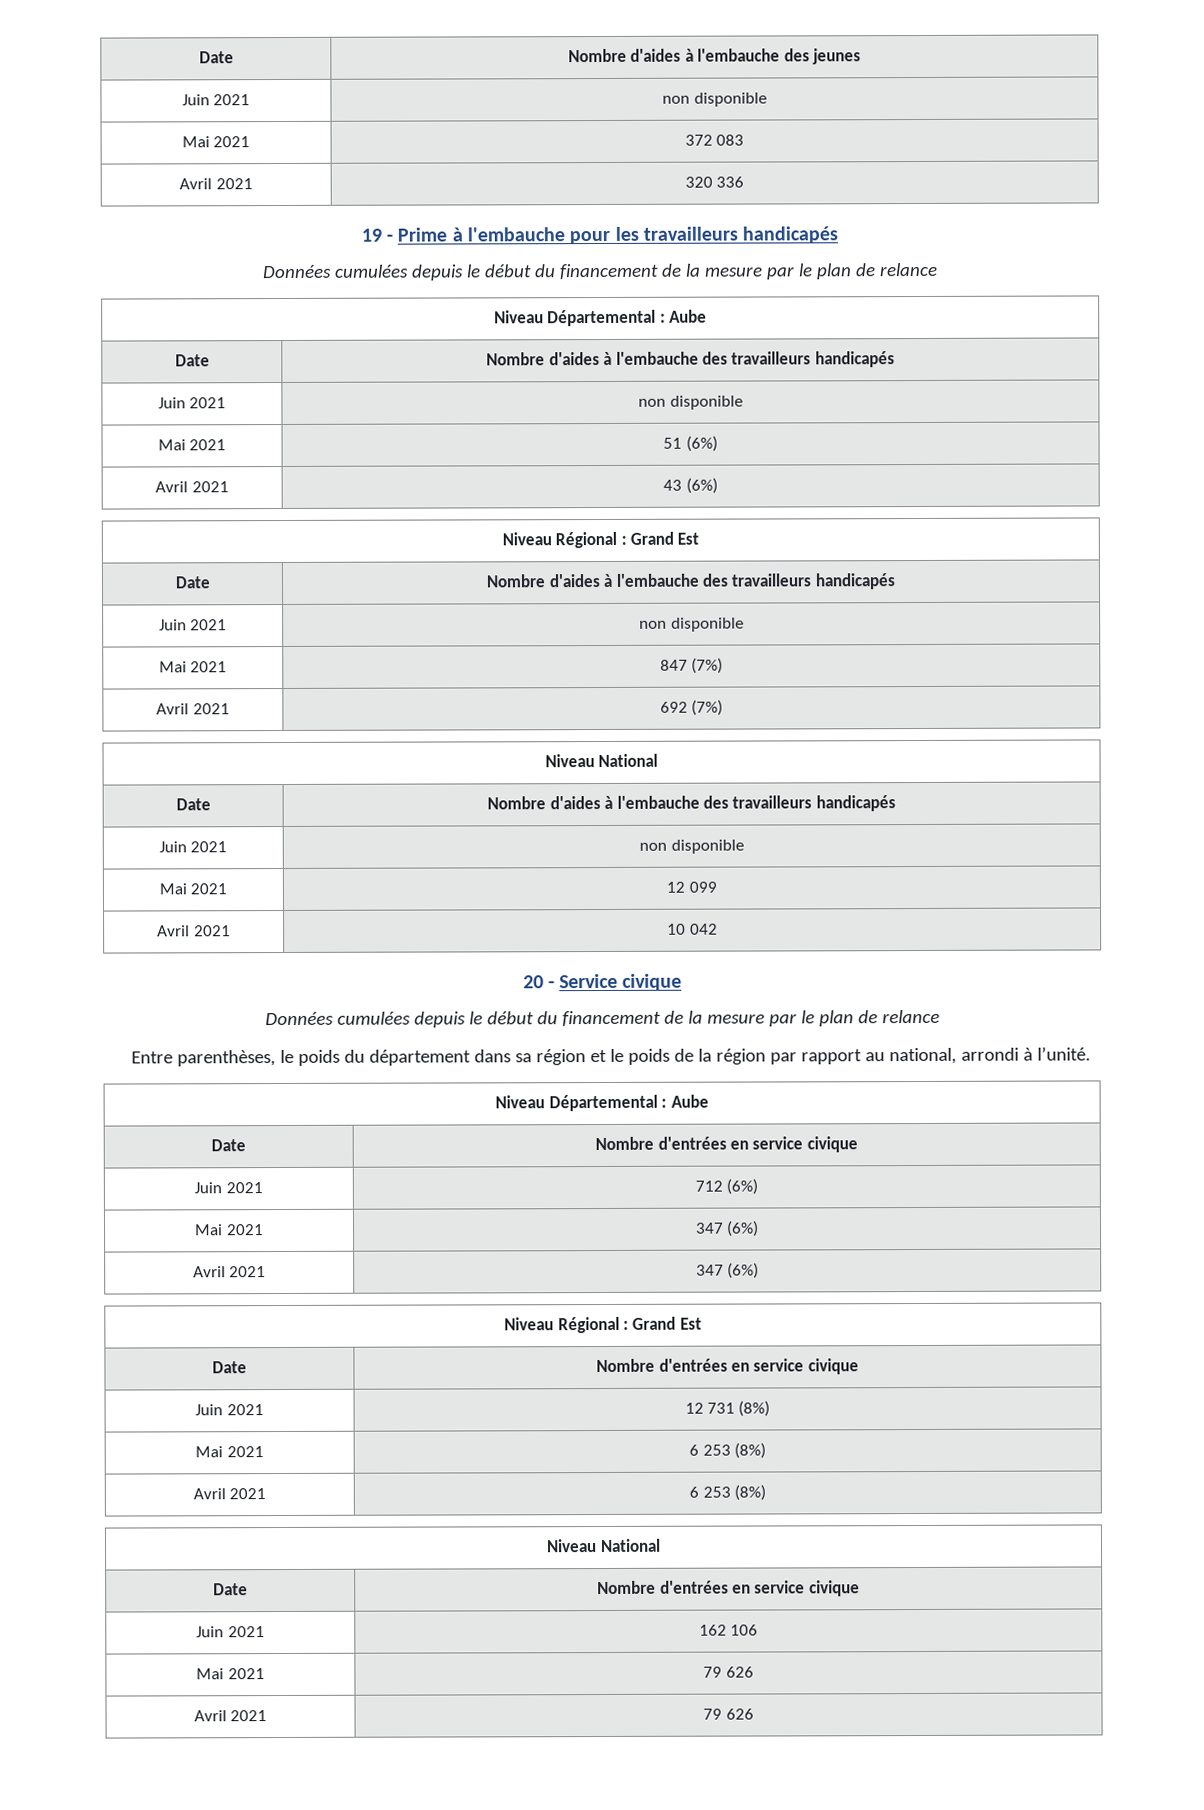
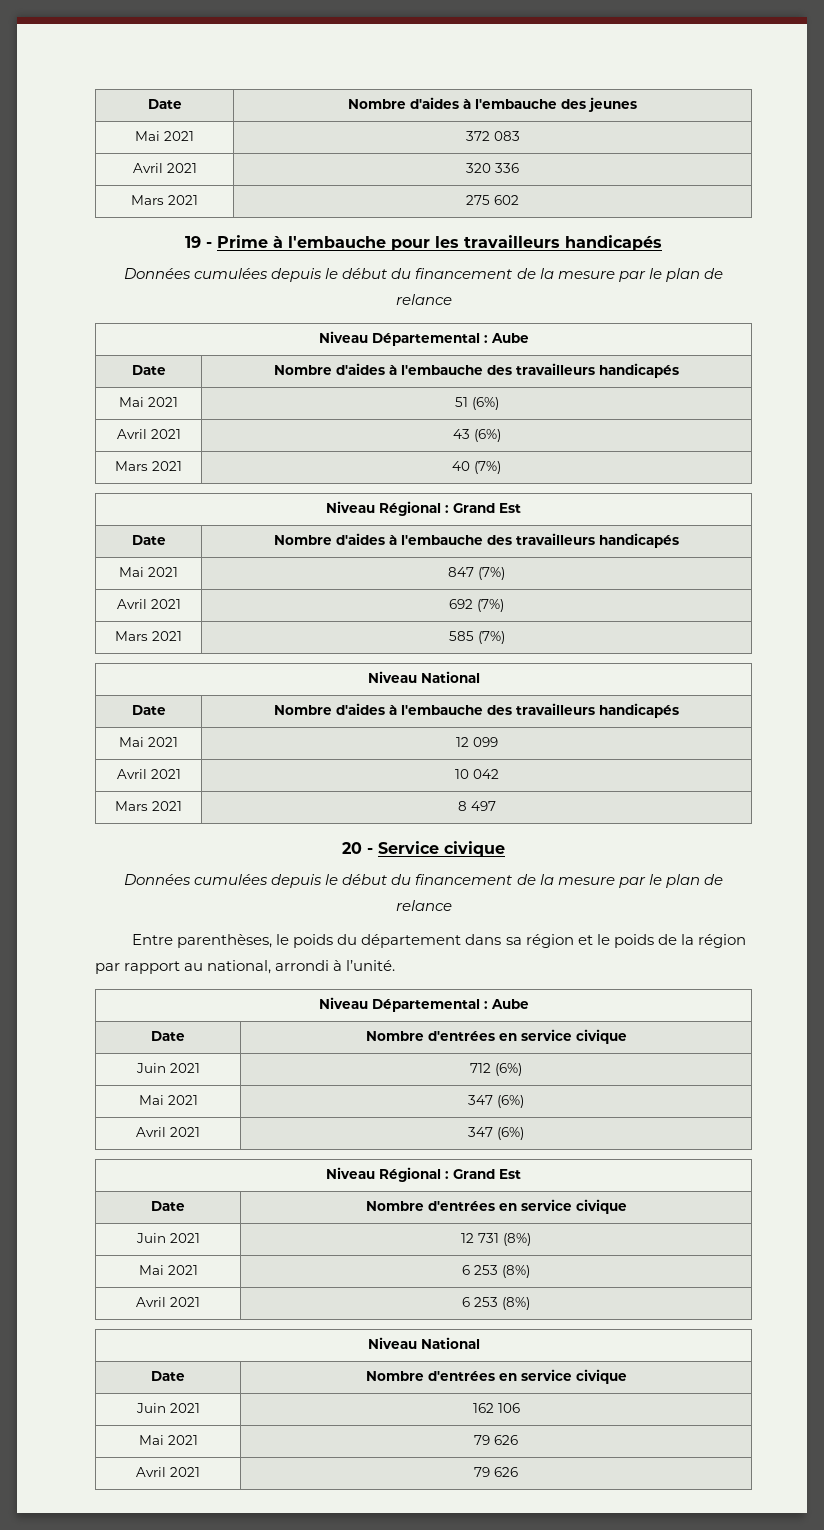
[181,94,251,106] [662,92,767,107] // Juin 2021 | non disponible -> (637, 104) none
(745, 182) none -> [131,195,198,205] [466,195,519,205] // Mars 2021 | 275 602
[157,397,227,409] [638,395,743,410] // Juin 2021 | non disponible -> (679, 370) none
(718, 485) none -> [115,461,182,471] [452,461,501,474] // Mars 2021 | 40 (7%)
[158,619,228,631] [639,617,744,632] // Juin 2021 | non disponible -> (679, 540) none
(724, 707) none -> [115,631,182,641] [448,631,505,644] // Mars 2021 | 585 (7%)
[158,841,228,853] [639,839,744,854] // Juin 2021 | non disponible -> (679, 710) none
(718, 929) none -> [115,801,182,811] [457,801,496,811] // Mars 2021 | 8 497

